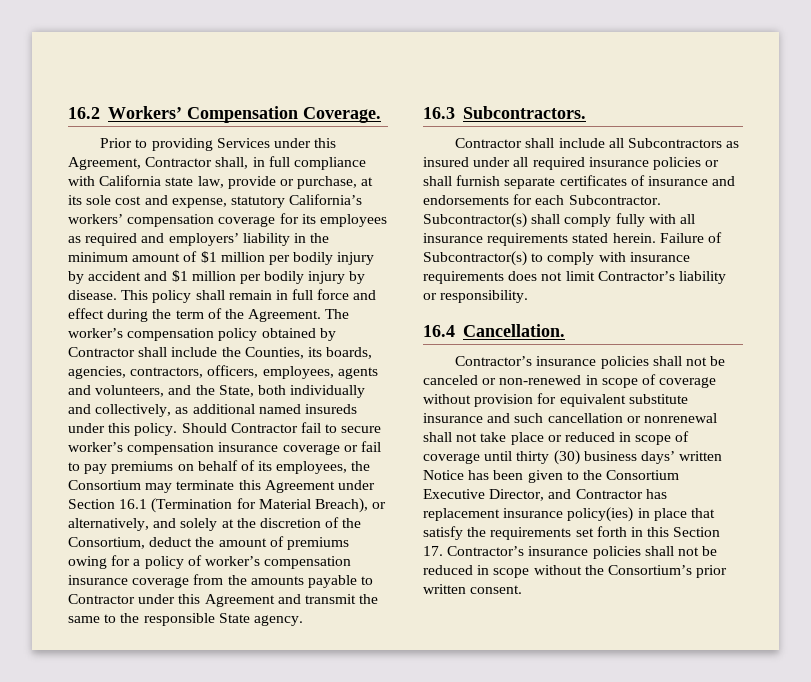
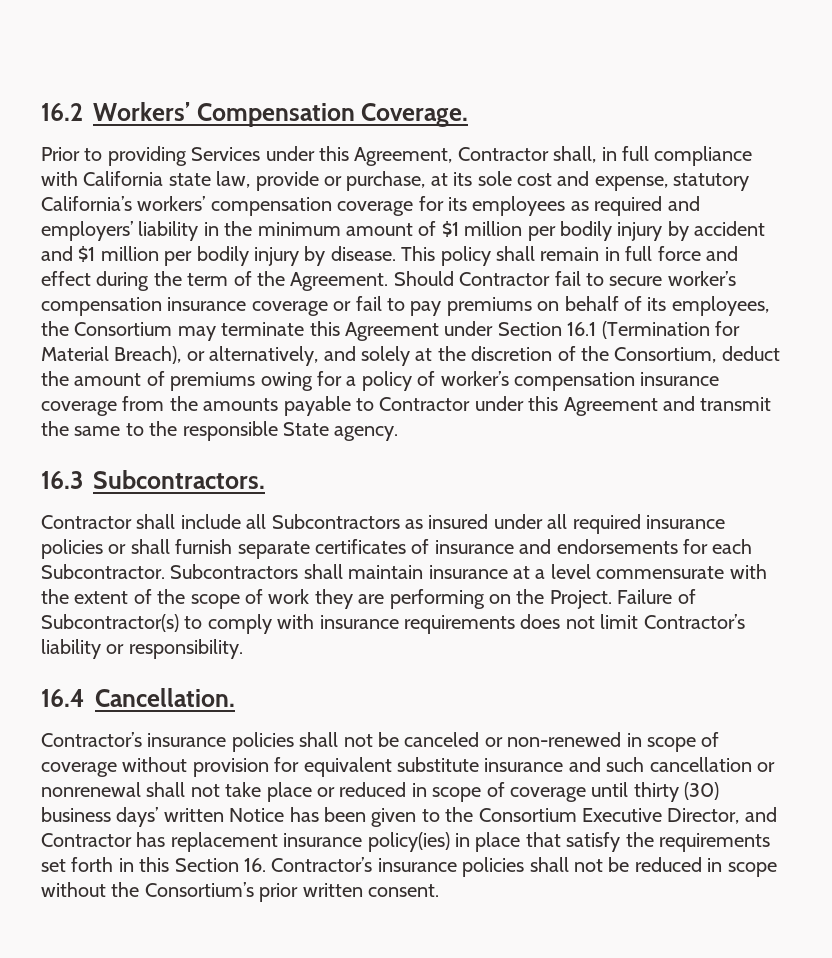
[325,309,350,319] [68,328,336,341] [68,347,373,359] [68,365,378,379] [68,385,366,398] [68,404,357,417] [68,423,178,436] The worker’s compensation policy obtained by Contractor shall include the Counties, its boards, agencies, contractors, officers, employees, agents and volunteers, and the State, both individually and collectively, as additional named insureds under this policy. -> (389, 281) none
[423,213,695,228] [423,233,656,246] Subcontractor(s) shall comply fully with all insurance requirements stated herein. -> [170,564,767,579] [41,589,612,609] Subcontractors shall maintain insurance at a level commensurate with the extent of the scope of work they are performing on the Project.
[423,546,443,556] 17. -> [244,858,266,872] 16.

